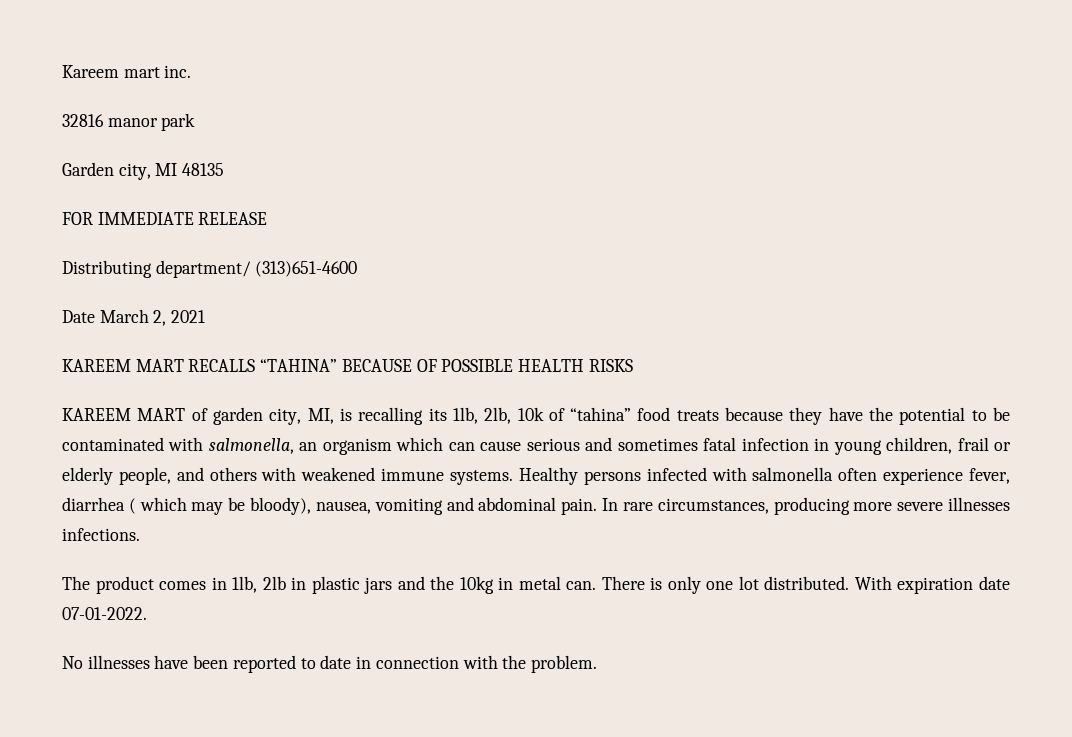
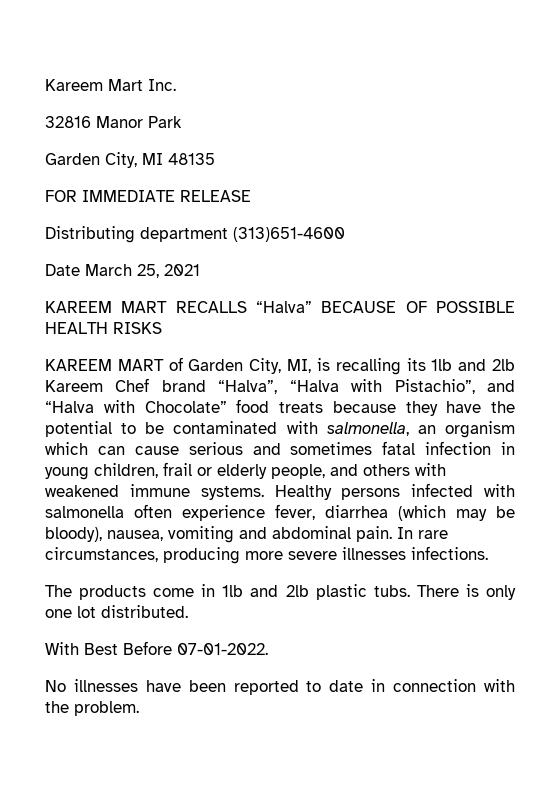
[62,65,192,78] Kareem mart inc. -> [45,79,176,91] Kareem Mart Inc.
[107,113,196,131] [62,162,151,180] manor park // Garden city, -> [96,116,182,128] [45,152,137,168] Manor Park // Garden City,
[155,260,251,278] department/ -> [140,227,228,242] department
[153,310,167,326] 2, -> [137,264,159,278] 25,
[260,359,338,372] “TAHINA” -> [256,301,312,313] “Halva”
[212,407,302,425] garden city, -> [188,358,282,374] Garden City,
[452,407,632,424] 1lb, 2lb, 10k of “tahina” -> [431,359,515,371] [45,378,515,394] [45,400,227,413] 1lb and 2lb Kareem Chef brand “Halva”, “Halva with Pistachio”, and “Halva with Chocolate”
[128,497,187,514] ( which -> [398,505,446,521] (which
[95,576,597,594] product comes in 1lb, 2lb in plastic jars and the 10kg in metal can. -> [79,584,410,600] products come in 1lb and 2lb plastic tubs.
[854,576,1010,594] With expiration date -> [45,641,172,655] // With Best Before

